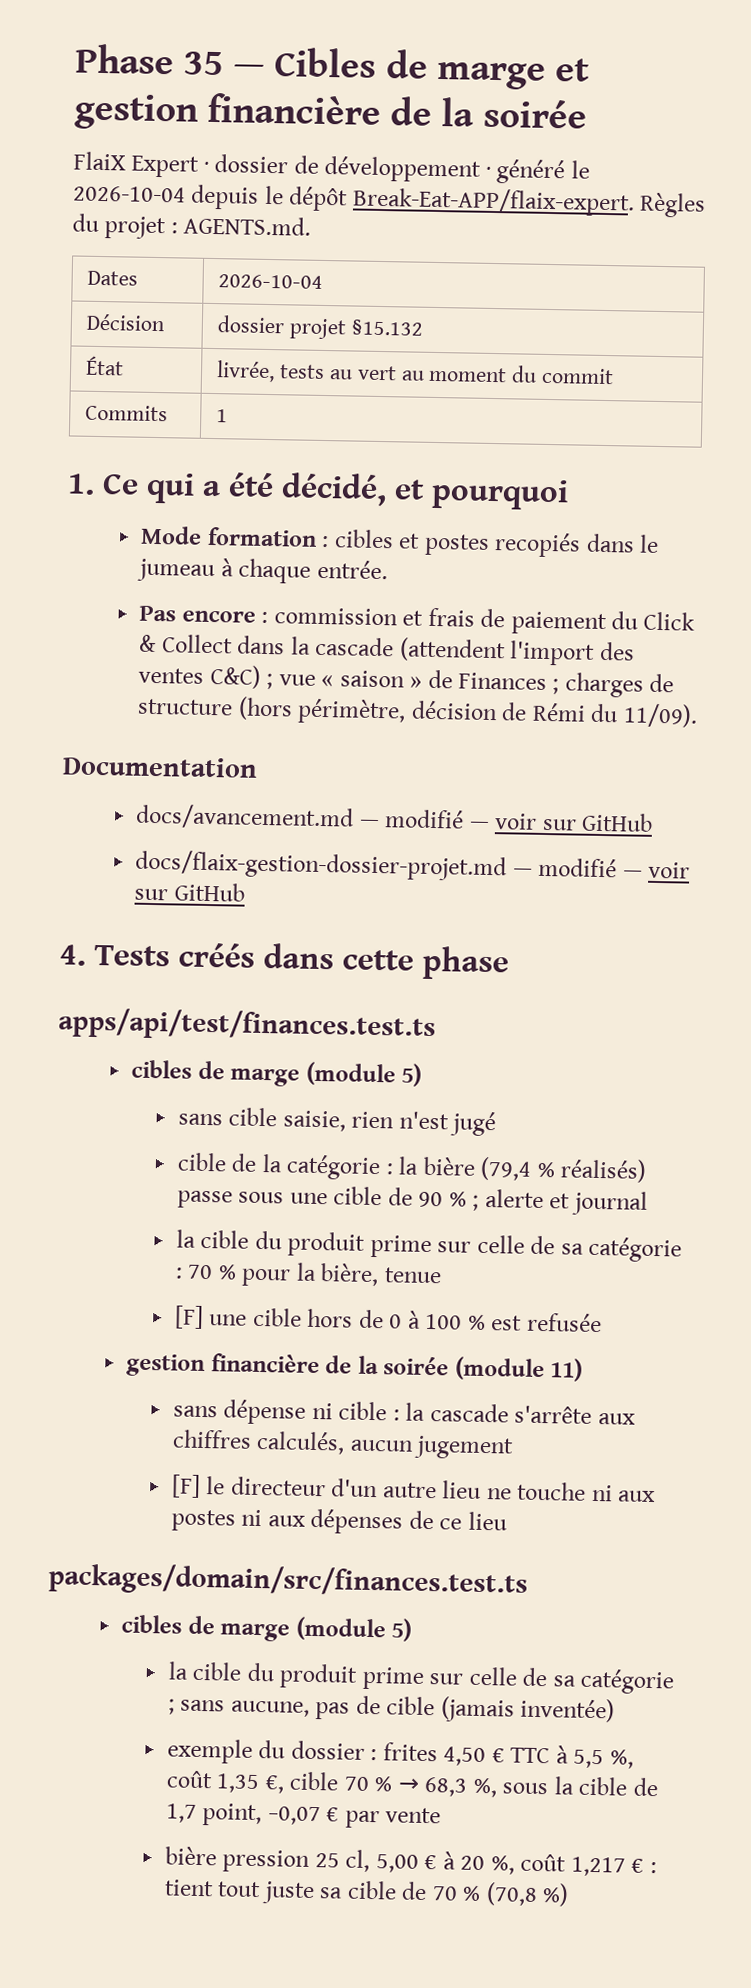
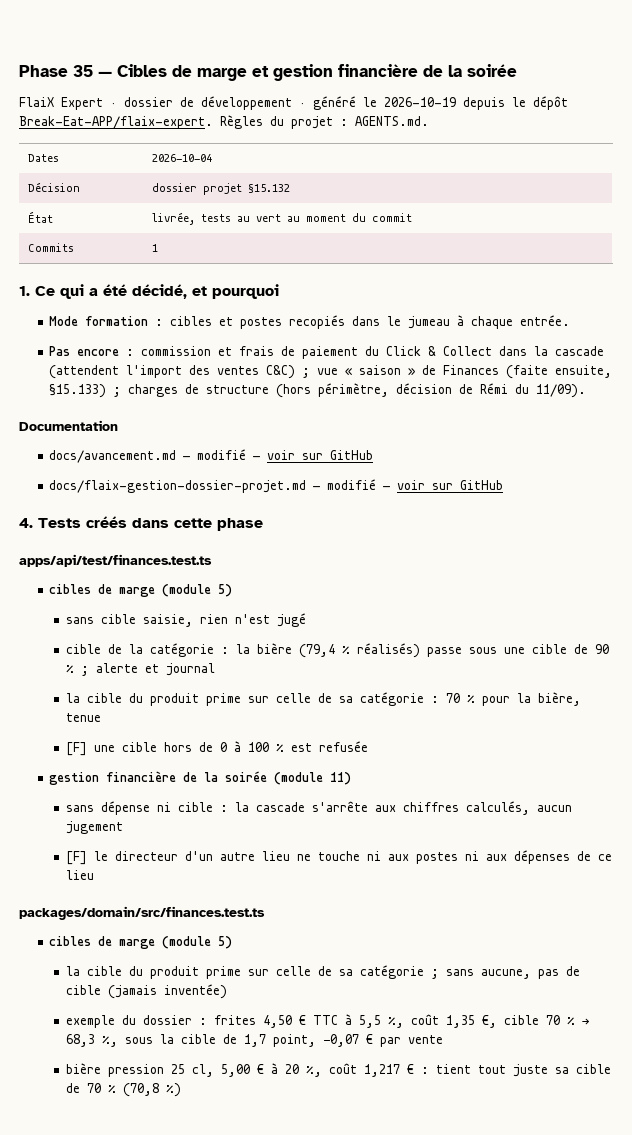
[73,185,186,203] 2026-10-04 -> [384,97,456,107] 2026-10-19
(547, 681) none -> [506,365,613,379] [49,384,107,398] (faite ensuite, §15.133)

